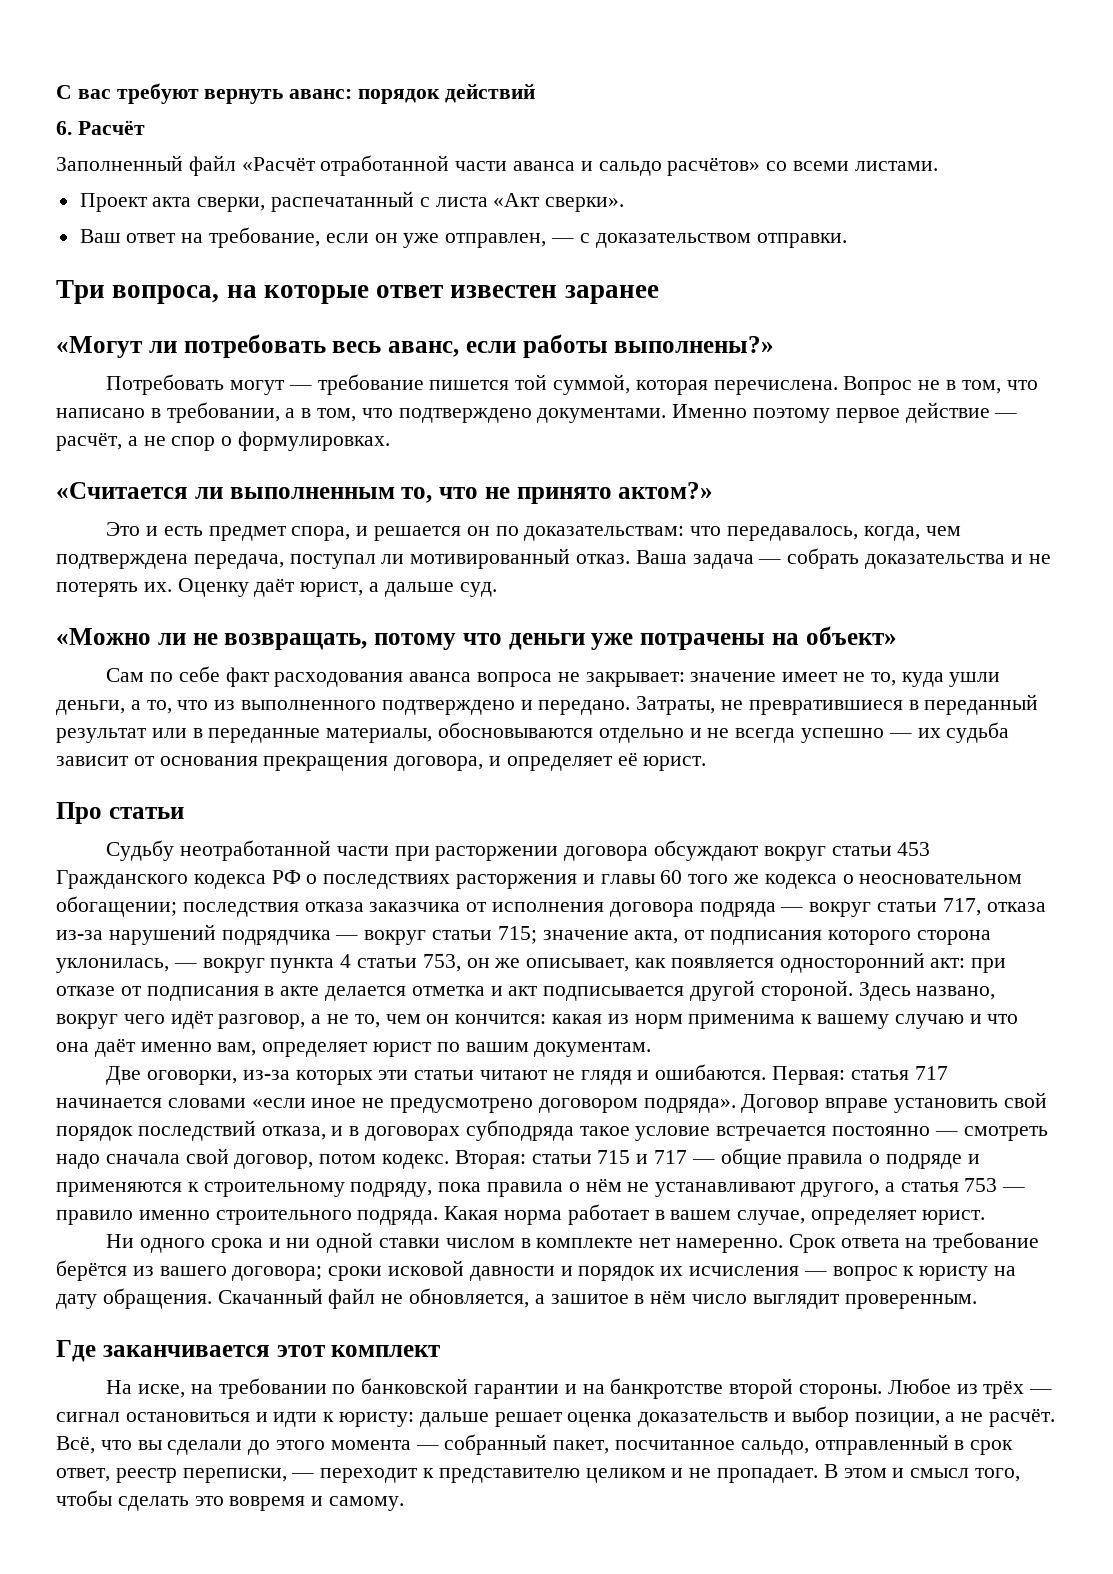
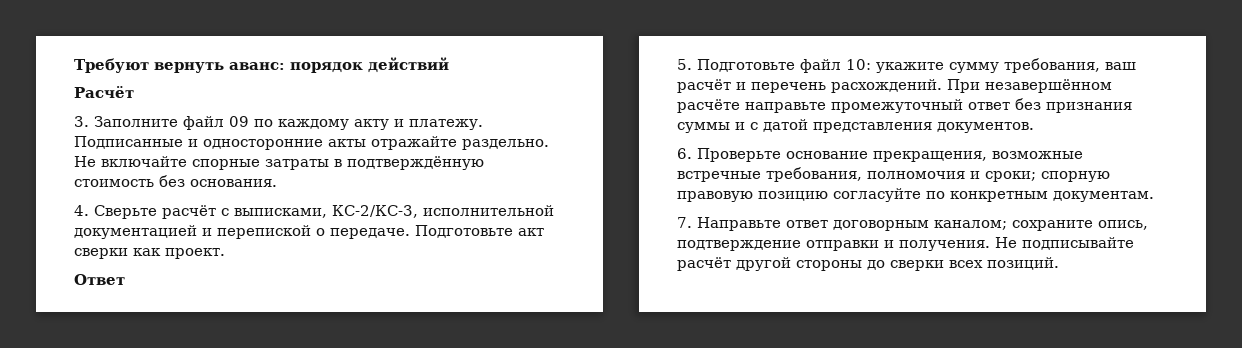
[56,83,199,104] С вас требуют -> [74,58,149,73] Требуют
[56,121,72,135] 6. -> (449, 65) none
[56,155,938,176] [79,191,625,212] [79,227,847,248] [56,280,659,304] [56,334,775,358] [106,374,1038,395] [56,402,1018,423] [56,431,391,451] [56,482,714,504] [106,522,961,541] [56,548,1051,569] [56,578,497,597] [56,626,897,650] [106,666,1001,687] [56,694,1039,715] [56,722,1010,743] [56,752,707,771] [56,802,184,824] [106,840,931,861] [56,870,1023,889] [56,896,1046,917] [56,924,991,945] [56,952,1007,973] [56,980,996,1001] [56,1010,1019,1029] [56,1038,652,1057] [106,1064,948,1085] [56,1092,1047,1113] [56,1120,1048,1141] [56,1148,980,1169] [56,1178,1026,1197] [56,1204,985,1225] [106,1232,1040,1253] [56,1260,1017,1281] [56,1288,977,1309] [56,1340,441,1362] [106,1378,1053,1399] [56,1406,1056,1427] [56,1434,1014,1455] [56,1464,1021,1483] [56,1490,405,1511] Заполненный файл «Расчёт отработанной части аванса и сальдо расчётов» со всеми листами. // Проект акта сверки, распечатанный с листа «Акт сверки». // Ваш ответ на требование, если он уже отправлен, — с доказательством отправки. // Три вопроса, на которые ответ известен заранее // «Могут ли потребовать весь аванс, если работы выполнены?» // Потребовать могут — требование пишется той суммой, которая перечислена. Вопрос не в том, что написано в требовании, а в том, что подтверждено документами. Именно поэтому первое действие — расчёт, а не спор о формулировках. // «Считается ли выполненным то, что не принято актом?» // Это и есть предмет спора, и решается он по доказательствам: что передавалось, когда, чем подтверждена передача, поступал ли мотивированный отказ. Ваша задача — собрать доказательства и не потерять их. Оценку даёт юрист, а дальше суд. // «Можно ли не возвращать, потому что деньги уже потрачены на объект» // Сам по себе факт расходования аванса вопроса не закрывает: значение имеет не то, куда ушли деньги, а то, что из выполненного подтверждено и передано. Затраты, не превратившиеся в переданный результат или в переданные материалы, обосновываются отдельно и не всегда успешно — их судьба зависит от основания прекращения договора, и определяет её юрист. // Про статьи // Судьбу неотработанной части при расторжении договора обсуждают вокруг статьи 453 Гражданского кодекса РФ о последствиях расторжения и главы 60 того же кодекса о неосновательном обогащении; последствия отказа заказчика от исполнения договора подряда — вокруг статьи 717, отказа из-за нарушений подрядчика — вокруг статьи 715; значение акта, от подписания которого сторона уклонилась, — вокруг пункта 4 статьи 753, он же описывает, как появляется односторонний акт: при отказе от подписания в акте делается отметка и акт подписывается другой стороной. Здесь названо, вокруг чего идёт разговор, а не то, чем он кончится: какая из норм применима к вашему случаю и что она даёт именно вам, определяет юрист по вашим документам. // Две оговорки, из-за которых эти статьи читают не глядя и ошибаются. Первая: статья 717 начинается словами «если иное не предусмотрено договором подряда». Договор вправе установить свой порядок последствий отказа, и в договорах субподряда такое условие встречается постоянно — смотреть надо сначала свой договор, потом кодекс. Вторая: статьи 715 и 717 — общие правила о подряде и применяются к строительному подряду, пока правила о нём не устанавливают другого, а статья 753 — правило именно строительного подряда. Какая норма работает в вашем случае, определяет юрист. // Ни одного срока и ни одной ставки числом в комплекте нет намеренно. Срок ответа на требование берётся из вашего договора; сроки исковой давности и порядок их исчисления — вопрос к юристу на дату обращения. Скачанный файл не обновляется, а зашитое в нём число выглядит проверенным. // Где заканчивается этот комплект // На иске, на требовании по банковской гарантии и на банкротстве второй стороны. Любое из трёх — сигнал остановиться и идти к юристу: дальше решает оценка доказательств и выбор позиции, а не расчёт. Всё, что вы сделали до этого момента — собранный пакет, посчитанное сальдо, отправленный в срок ответ, реестр переписки, — переходит к представителю целиком и не пропадает. В этом и смысл того, чтобы сделать это вовремя и самому. -> [74,116,483,130] [74,136,549,150] [74,156,484,170] [74,175,277,187] [74,205,554,219] [74,225,544,239] [74,248,225,259] [74,274,125,285] [677,58,1136,73] [677,79,1112,93] [677,98,1132,113] [677,119,1034,133] [677,148,1083,162] [677,167,1110,182] [677,188,1154,202] [677,217,1148,231] [677,237,1134,251] [677,257,1059,271] 3. Заполните файл 09 по каждому акту и платежу. Подписанные и односторонние акты отражайте раздельно. Не включайте спорные затраты в подтверждённую стоимость без основания. // 4. Сверьте расчёт с выписками, КС-2/КС-3, исполнительной документацией и перепиской о передаче. Подготовьте акт сверки как проект. // Ответ // 5. Подготовьте файл 10: укажите сумму требования, ваш расчёт и перечень расхождений. При незавершённом расчёте направьте промежуточный ответ без признания суммы и с датой представления документов. // 6. Проверьте основание прекращения, возможные встречные требования, полномочия и сроки; спорную правовую позицию согласуйте по конкретным документам. // 7. Направьте ответ договорным каналом; сохраните опись, подтверждение отправки и получения. Не подписывайте расчёт другой стороны до сверки всех позиций.

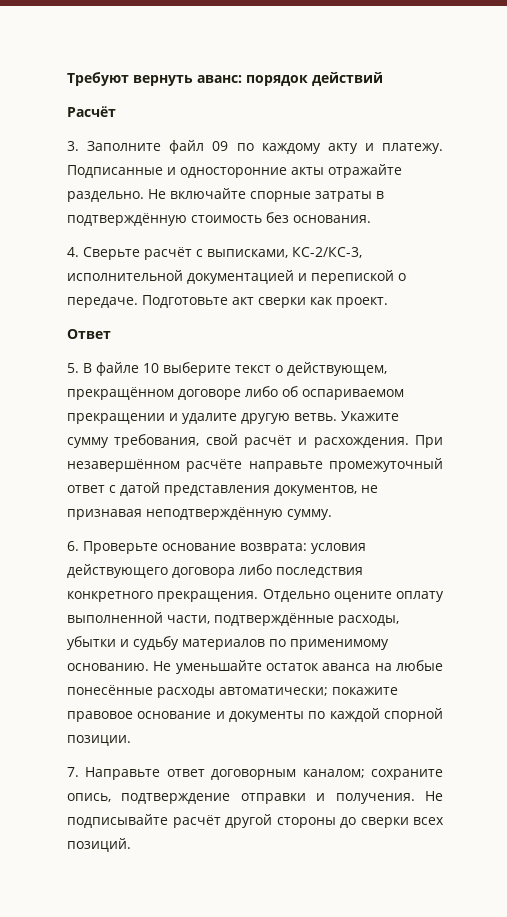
[697,59,944,73] Подготовьте файл 10: укажите -> [83,362,387,376] [67,386,404,400] [67,411,399,424] В файле 10 выберите текст о действующем, прекращённом договоре либо об оспариваемом прекращении и удалите другую ветвь. Укажите
[1105,62,1136,70] ваш -> [205,434,238,445] свой
[751,79,942,93] перечень расхождений. -> [313,437,409,448] расхождения.
[1015,98,1132,113] [677,119,1034,133] [677,148,1083,162] [677,167,1110,182] [677,188,1154,202] без признания суммы и с датой представления документов. // 6. Проверьте основание прекращения, возможные встречные требования, полномочия и сроки; спорную правовую позицию согласуйте по конкретным документам. -> [109,482,378,496] [67,507,332,520] [67,541,366,554] [67,564,363,578] [67,589,444,602] [67,612,399,626] [67,636,389,650] [67,660,443,674] [67,685,398,698] [67,708,443,722] [67,735,131,746] с датой представления документов, не признавая неподтверждённую сумму. // 6. Проверьте основание возврата: условия действующего договора либо последствия конкретного прекращения. Отдельно оцените оплату выполненной части, подтверждённые расходы, убытки и судьбу материалов по применимому основанию. Не уменьшайте остаток аванса на любые понесённые расходы автоматически; покажите правовое основание и документы по каждой спорной позиции.

